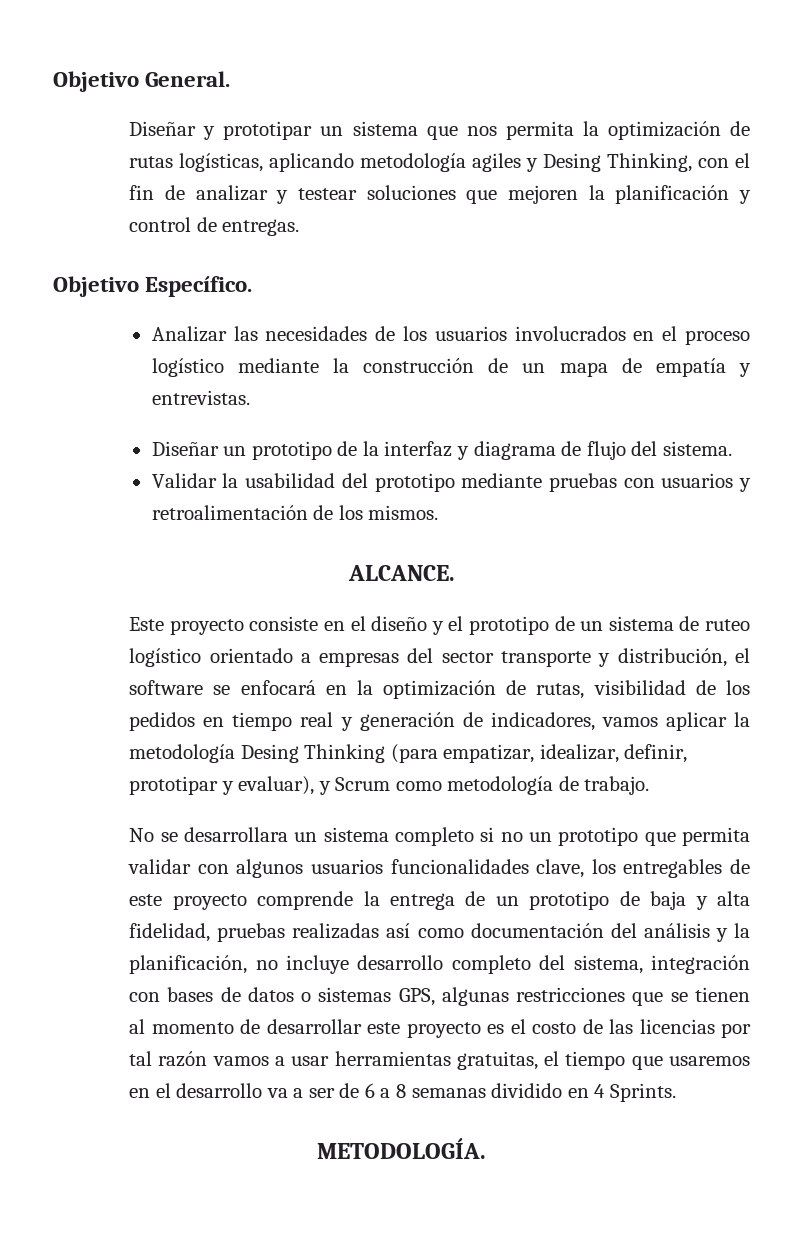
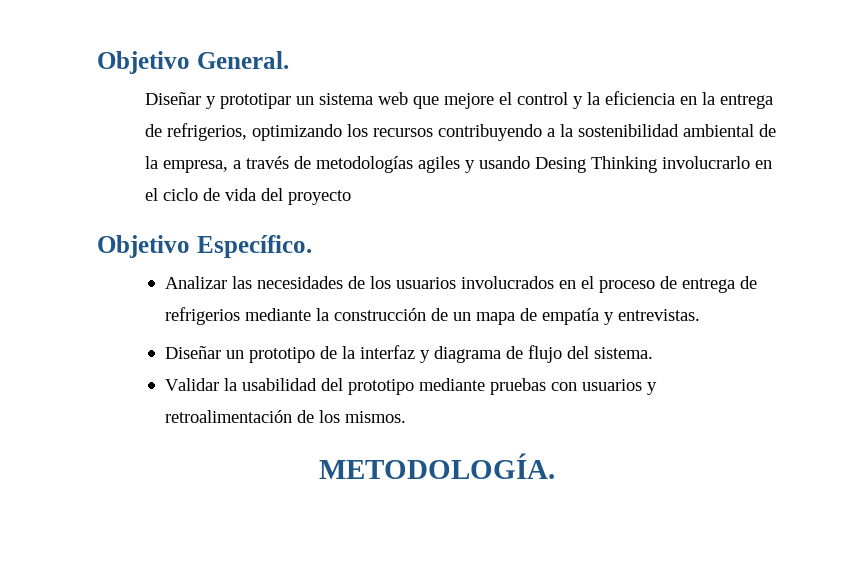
[426,121,751,140] [129,153,751,172] [129,185,751,204] [129,217,300,236] que nos permita la optimización de rutas logísticas, aplicando metodología agiles y Desing Thinking, con el fin de analizar y testear soluciones que mejoren la planificación y control de entregas. -> [377,91,773,109] [144,123,776,141] [144,156,772,173] [144,188,351,205] web que mejore el control y la eficiencia en la entrega de refrigerios, optimizando los recursos contribuyendo a la sostenibilidad ambiental de la empresa, a través de metodologías agiles y usando Desing Thinking involucrarlo en el ciclo de vida del proyecto
[151,358,224,377] logístico -> [659,276,757,293] [164,307,240,325] de entrega de refrigerios
[347,565,455,581] [129,616,751,635] [129,648,751,667] [129,680,750,699] [129,712,751,731] [129,744,688,763] [129,776,650,795] [129,827,750,846] [128,859,751,878] [129,891,750,910] [129,923,751,942] [129,955,751,974] [129,987,750,1006] [129,1019,751,1038] [129,1051,750,1070] [129,1083,676,1102] // ALCANCE. // Este proyecto consiste en el diseño y el prototipo de un sistema de ruteo logístico orientado a empresas del sector transporte y distribución, el software se enfocará en la optimización de rutas, visibilidad de los pedidos en tiempo real y generación de indicadores, vamos aplicar la metodología Desing Thinking (para empatizar, idealizar, definir, prototipar y evaluar), y Scrum como metodología de trabajo. // No se desarrollara un sistema completo si no un prototipo que permita validar con algunos usuarios funcionalidades clave, los entregables de este proyecto comprende la entrega de un prototipo de baja y alta fidelidad, pruebas realizadas así como documentación del análisis y la planificación, no incluye desarrollo completo del sistema, integración con bases de datos o sistemas GPS, algunas restricciones que se tienen al momento de desarrollar este proyecto es el costo de las licencias por tal razón vamos a usar herramientas gratuitas, el tiempo que usaremos en el desarrollo va a ser de 6 a 8 semanas dividido en 4 Sprints. -> (406, 417) none

